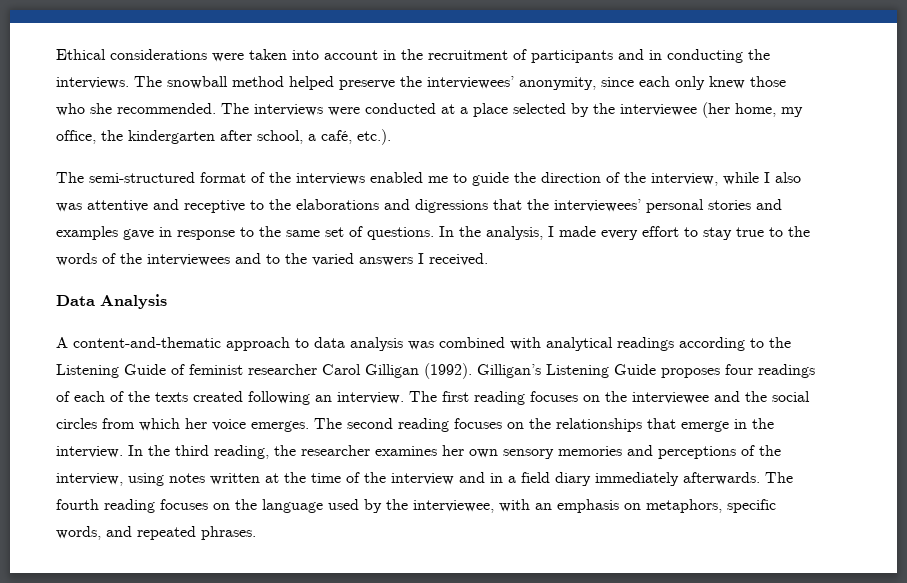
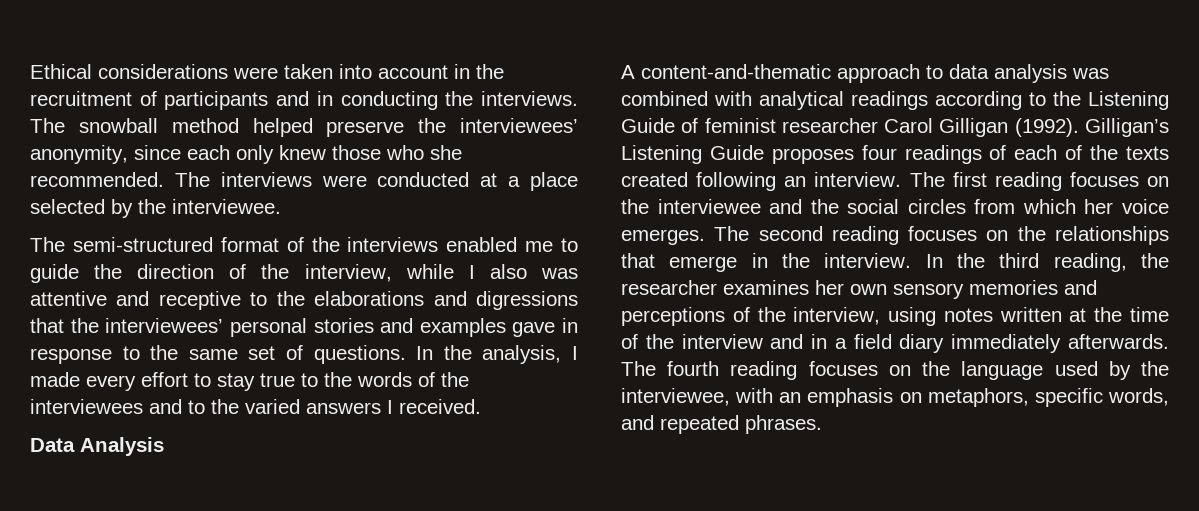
[620,102,803,118] [56,129,391,145] interviewee (her home, my office, the kindergarten after school, a café, etc.). -> [172,199,281,214] interviewee.

